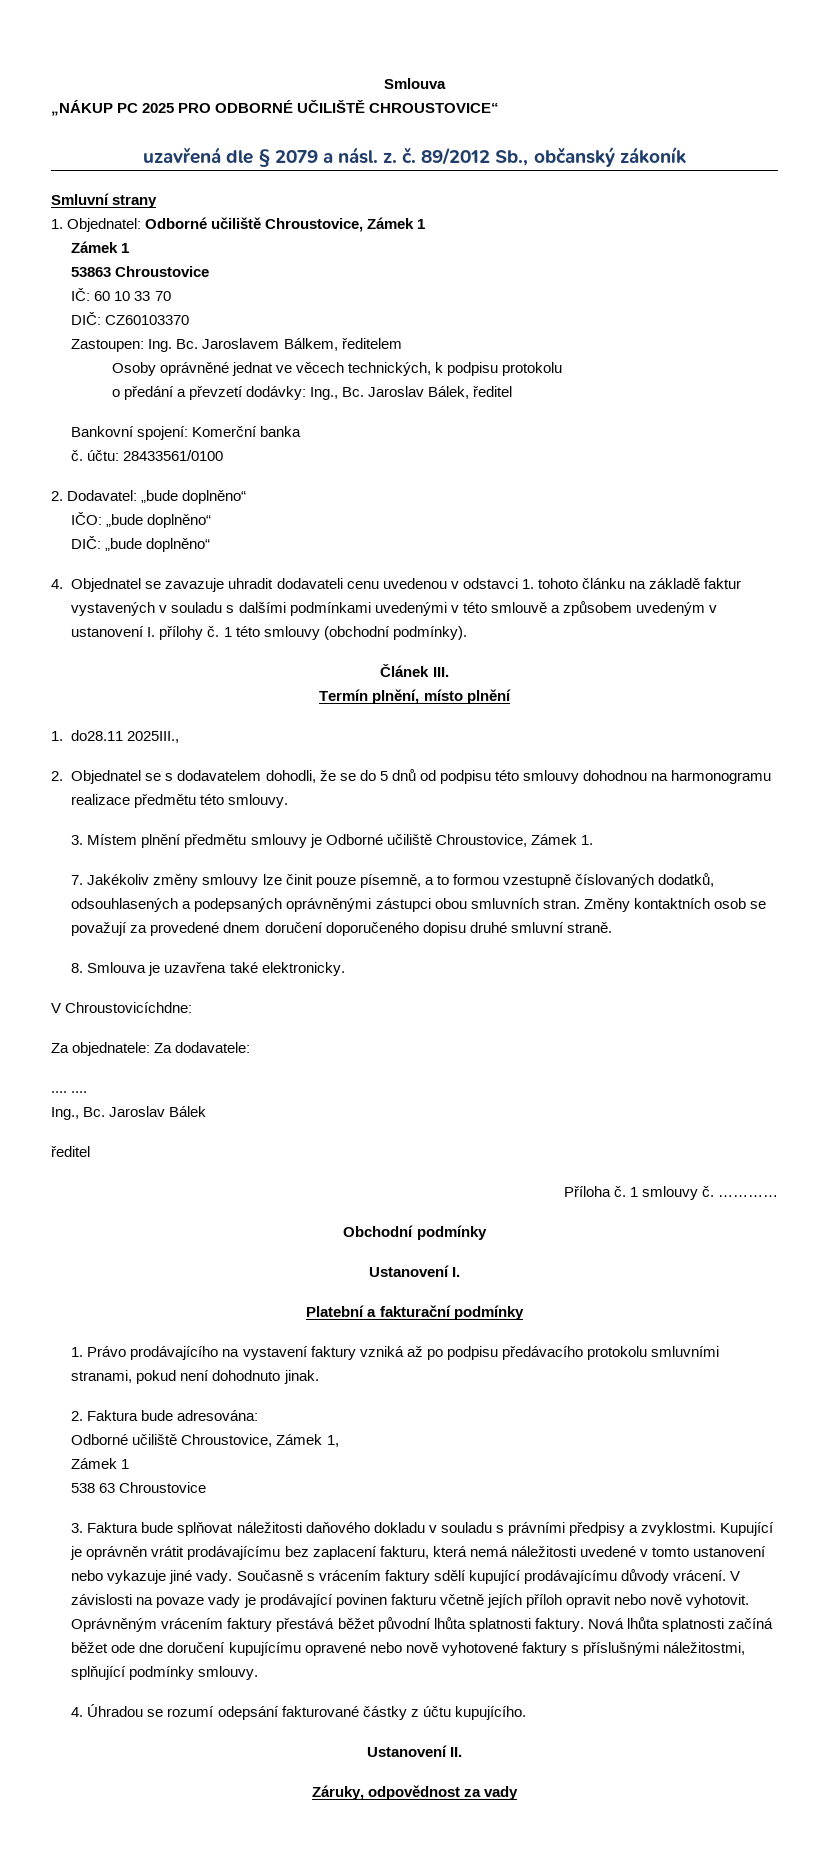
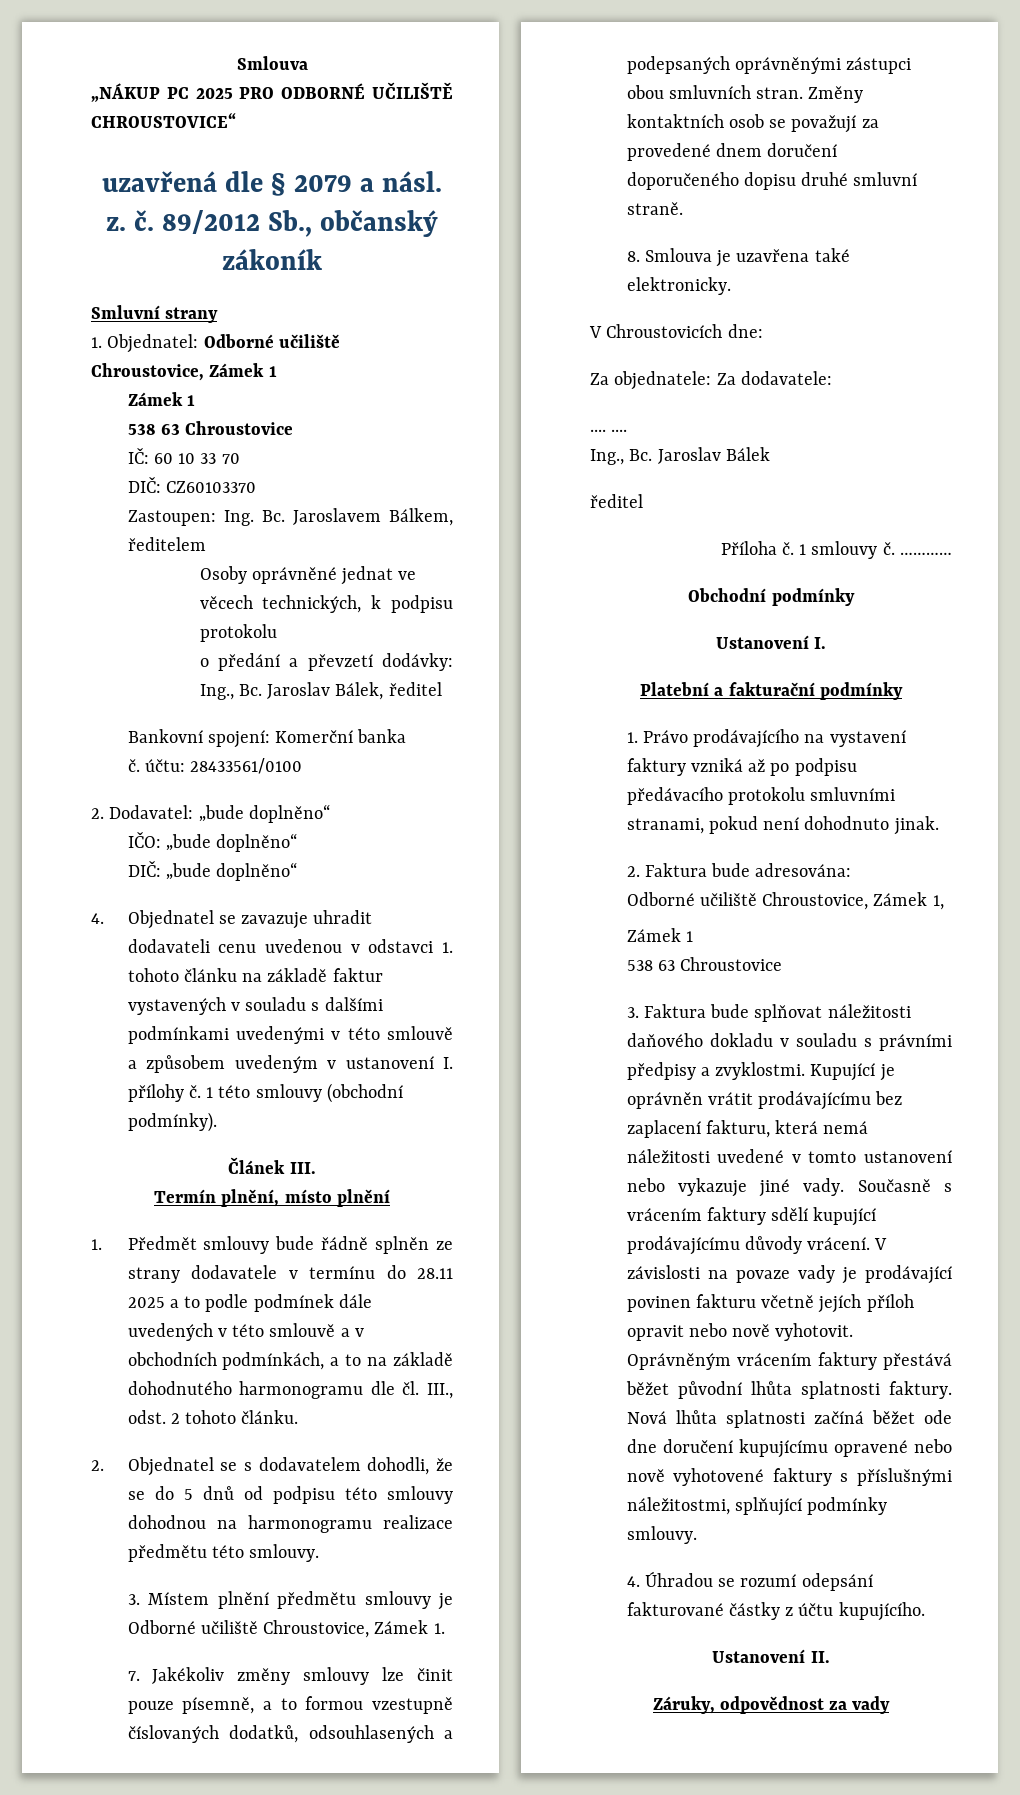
[71,267,112,277] 53863 -> [127,424,180,435] 538 63
[71,730,180,743] do28.11 2025III., -> [127,1236,453,1254] [127,1265,453,1283] [127,1294,372,1312] [127,1323,364,1341] [127,1352,453,1370] [127,1381,453,1399] [127,1410,299,1424] Předmět smlouvy bude řádně splněn ze strany dodavatele v termínu do 28.11 2025 a to podle podmínek dále uvedených v této smlouvě a v obchodních podmínkách, a to na základě dohodnutého harmonogramu dle čl. III., odst. 2 tohoto článku.
[65,1002,193,1013] Chroustovicíchdne: -> [606,324,763,338] Chroustovicích dne:

